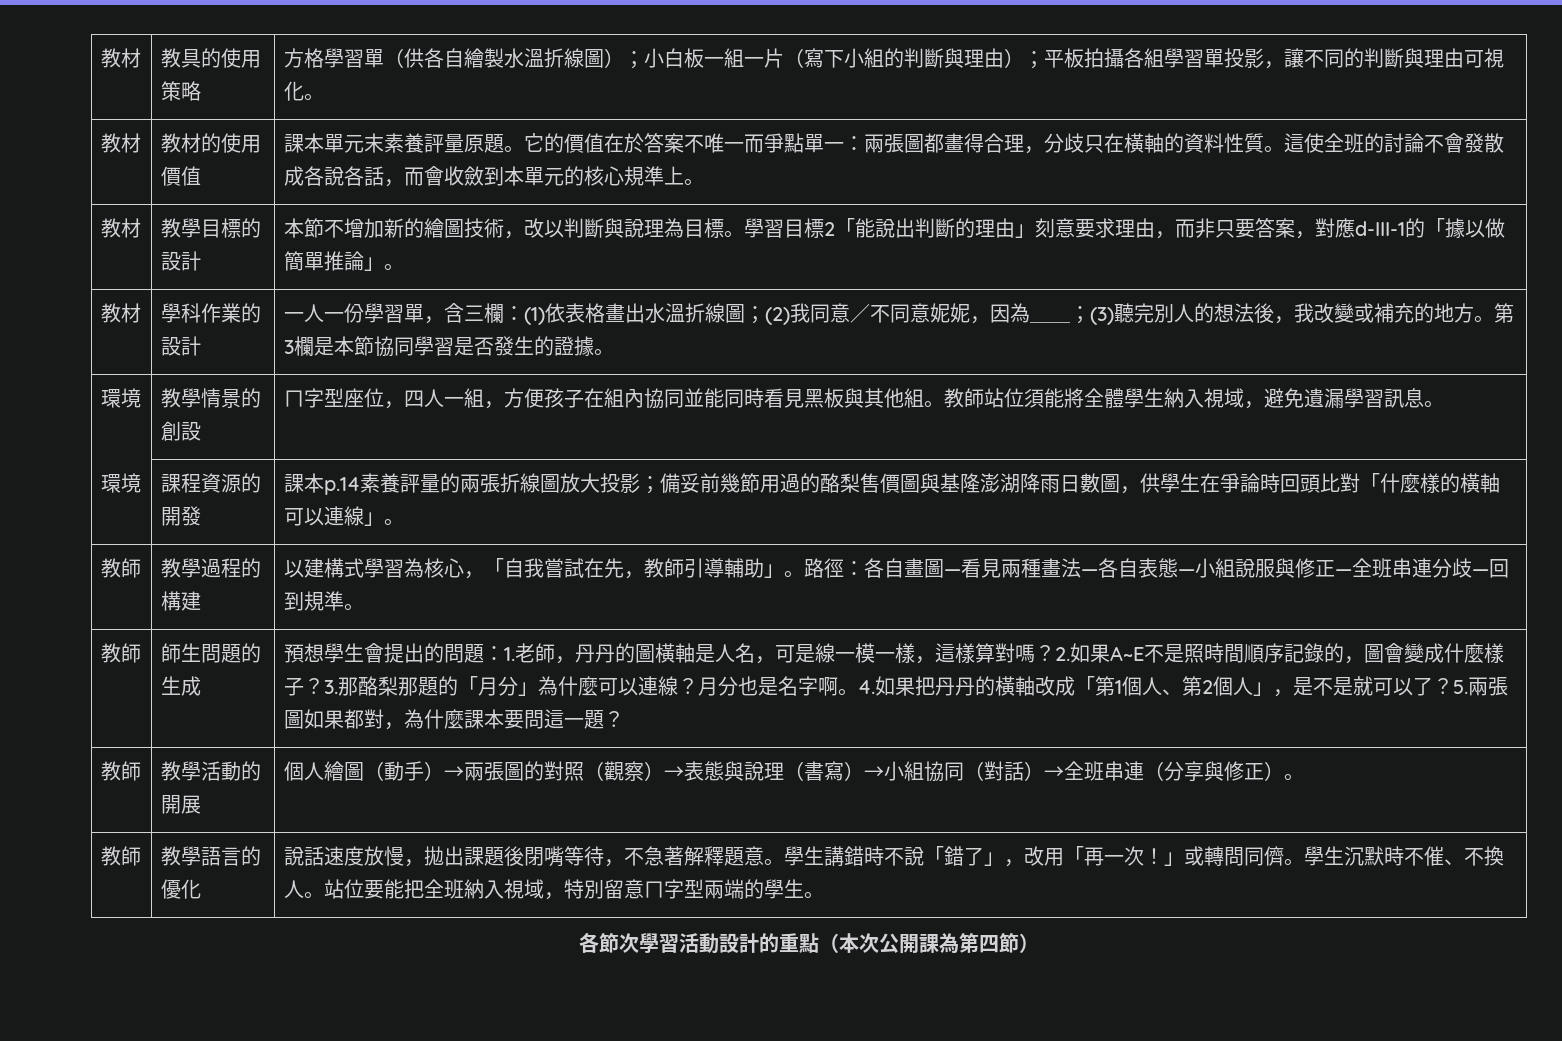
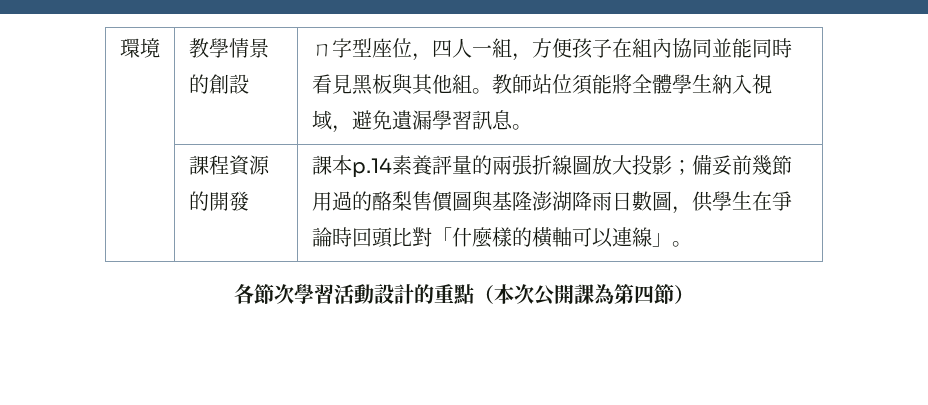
[100,48,141,68] [160,48,261,68] [160,81,201,101] [283,48,1504,69] [283,81,324,101] [100,133,141,153] [160,133,261,153] [160,166,201,186] [283,133,1504,154] [283,166,704,187] [100,218,141,238] [160,218,261,238] [160,251,201,271] [283,218,1505,239] [283,251,404,271] [100,303,141,323] [160,303,261,323] [160,336,201,356] [283,303,1514,325] [283,336,614,357] 教材 | 教具的使用策略 | 方格學習單（供各自繪製水溫折線圖）；小白板一組一片（寫下小組的判斷與理由）；平板拍攝各組學習單投影，讓不同的判斷與理由可視化。 // 教材 | 教材的使用價值 | 課本單元末素養評量原題。它的價值在於答案不唯一而爭點單一：兩張圖都畫得合理，分歧只在橫軸的資料性質。這使全班的討論不會發散成各說各話，而會收斂到本單元的核心規準上。 // 教材 | 教學目標的設計 | 本節不增加新的繪圖技術，改以判斷與說理為目標。學習目標2「能說出判斷的理由」刻意要求理由，而非只要答案，對應d-III-1的「據以做簡單推論」。 // 教材 | 學科作業的設計 | 一人一份學習單，含三欄：(1)依表格畫出水溫折線圖；(2)我同意／不同意妮妮，因為＿＿；(3)聽完別人的想法後，我改變或補充的地方。第3欄是本節協同學習是否發生的證據。 // -> (119, 48) none
[100,473,141,493] 環境 -> (532, 127) none
[100,558,141,578] [160,558,261,578] [160,591,201,611] [283,558,1509,579] [283,591,364,611] [100,643,141,663] [160,643,261,663] [160,676,201,696] [283,643,1504,664] [283,676,1508,697] [283,709,624,730] [100,761,141,781] [160,761,261,781] [160,795,201,814] [283,761,1304,782] [100,846,141,866] [160,846,261,866] [160,879,201,899] [283,846,1504,867] [283,879,824,900] // 教師 | 教學過程的構建 | 以建構式學習為核心，「自我嘗試在先，教師引導輔助」。路徑：各自畫圖—看見兩種畫法—各自表態—小組說服與修正—全班串連分歧—回到規準。 // 教師 | 師生問題的生成 | 預想學生會提出的問題：1.老師，丹丹的圖橫軸是人名，可是線一模一樣，這樣算對嗎？2.如果A~E不是照時間順序記錄的，圖會變成什麼樣子？3.那酪梨那題的「月分」為什麼可以連線？月分也是名字啊。4.如果把丹丹的橫軸改成「第1個人、第2個人」，是不是就可以了？5.兩張圖如果都對，為什麼課本要問這一題？ // 教師 | 教學活動的開展 | 個人繪圖（動手）→兩張圖的對照（觀察）→表態與說理（書寫）→小組協同（對話）→全班串連（分享與修正）。 // 教師 | 教學語言的優化 | 說話速度放慢，拋出課題後閉嘴等待，不急著解釋題意。學生講錯時不說「錯了」，改用「再一次！」或轉問同儕。學生沉默時不催、不換人。站位要能把全班納入視域，特別留意ㄇ字型兩端的學生。 -> (692, 244) none

